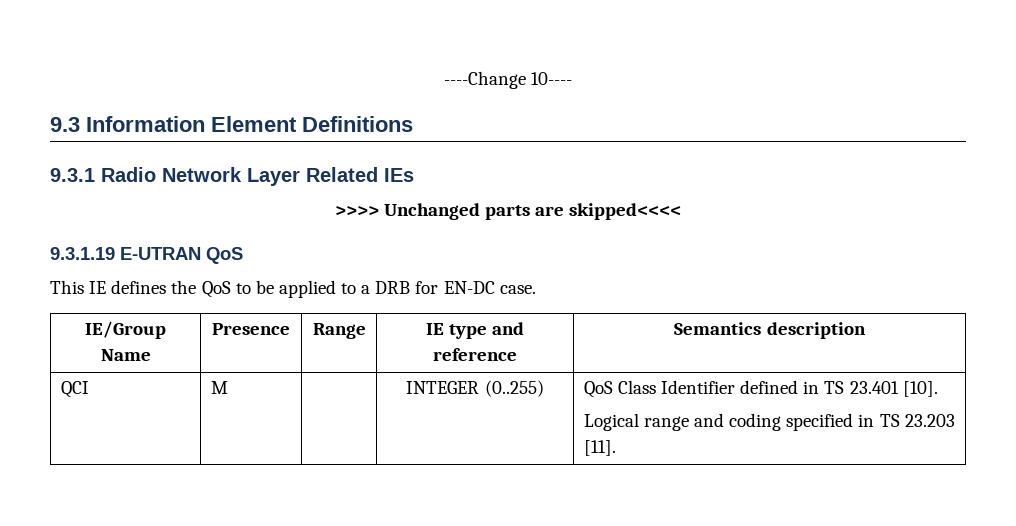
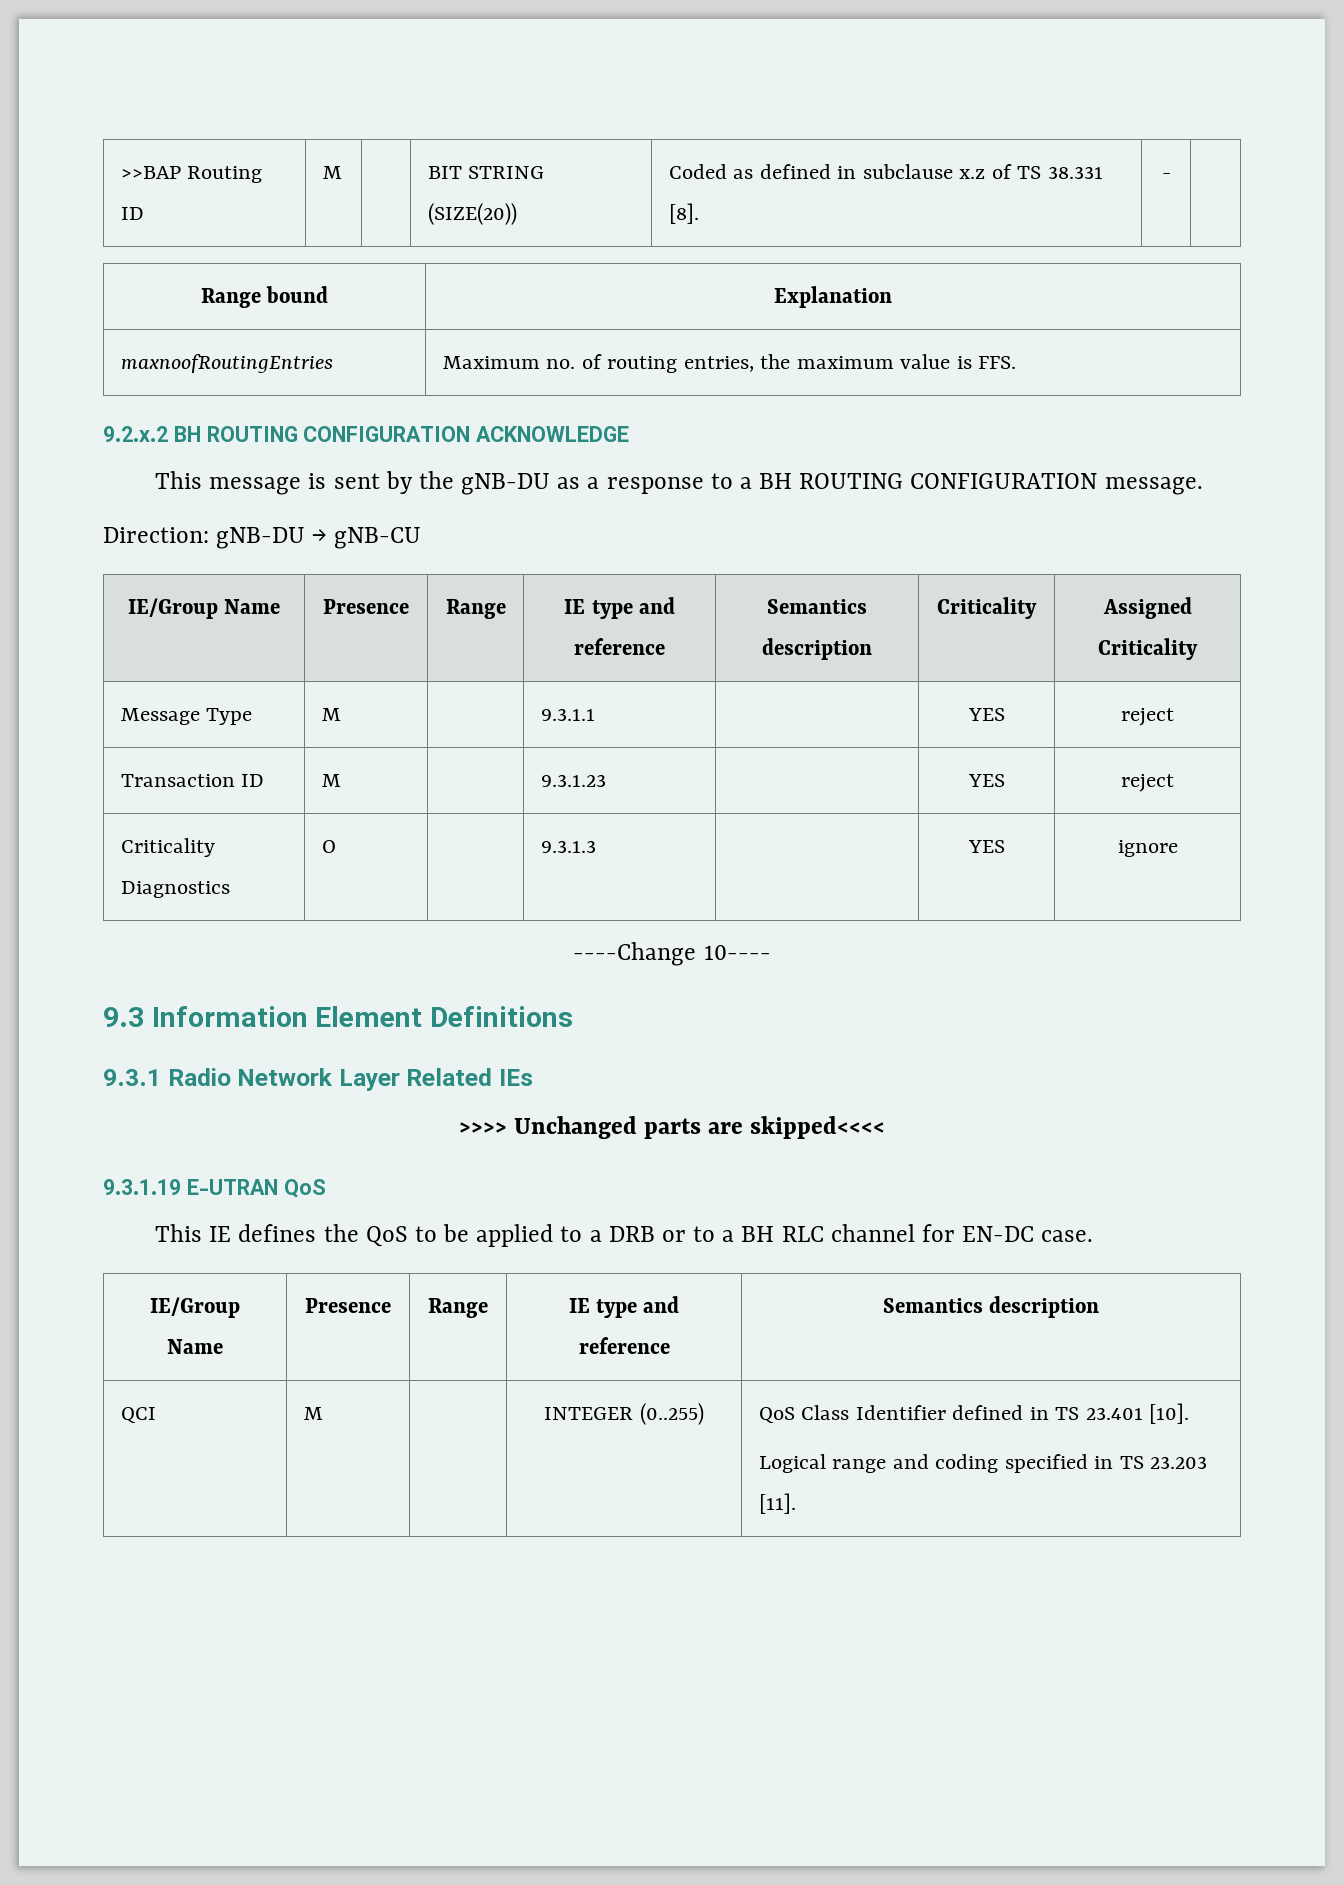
(443, 80) none -> [120,166,263,183] [120,207,144,220] [322,166,342,179] [427,166,545,179] [427,203,517,225] [668,164,1103,179] [668,203,699,224] [1161,173,1171,179] [200,286,329,308] [774,286,892,308] [120,354,333,373] [442,354,1017,373] [103,426,630,442] [155,471,1203,495] [103,527,422,549] [127,598,281,619] [323,599,409,614] [445,599,506,619] [564,597,675,619] [574,638,665,655] [767,599,867,614] [762,638,872,660] [937,597,1037,619] [1102,597,1192,619] [1098,638,1198,660] [120,708,253,725] [321,708,341,721] [540,708,595,721] [967,708,1005,721] [1121,708,1174,726] [120,774,265,787] [321,774,341,787] [540,774,606,787] [967,774,1005,787] [1121,774,1174,792] [120,838,215,857] [120,881,230,898] [321,840,336,853] [540,840,596,853] [967,840,1005,853] [1117,840,1178,857] >>BAP Routing ID | M | | BIT STRING (SIZE(20)) | Coded as defined in subclause x.z of TS 38.331 [8]. | - | // Range bound | Explanation // maxnoofRoutingEntries | Maximum no. of routing entries, the maximum value is FFS. // 9.2.x.2 BH ROUTING CONFIGURATION ACKNOWLEDGE // This message is sent by the gNB-DU as a response to a BH ROUTING CONFIGURATION message. // Direction: gNB-DU → gNB-CU // IE/Group Name | Presence | Range | IE type and reference | Semantics description | Criticality | Assigned Criticality // Message Type | M | | 9.3.1.1 | | YES | reject // Transaction ID | M | | 9.3.1.23 | | YES | reject // Criticality Diagnostics | O | | 9.3.1.3 | | YES | ignore //
(411, 287) none -> [661,1224,915,1242] or to a BH RLC channel

